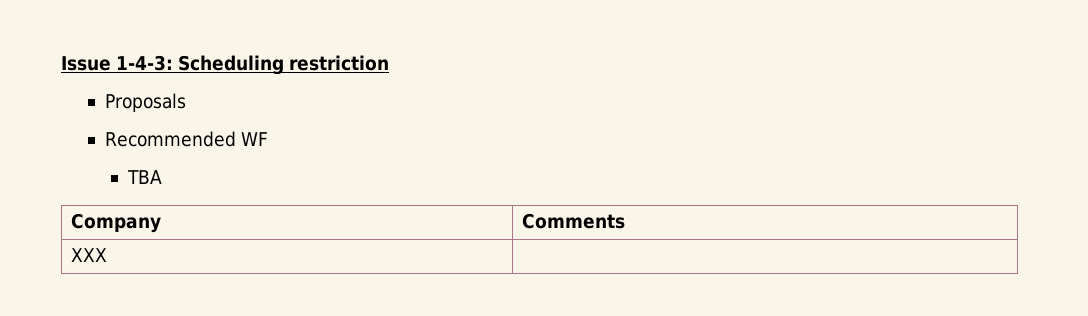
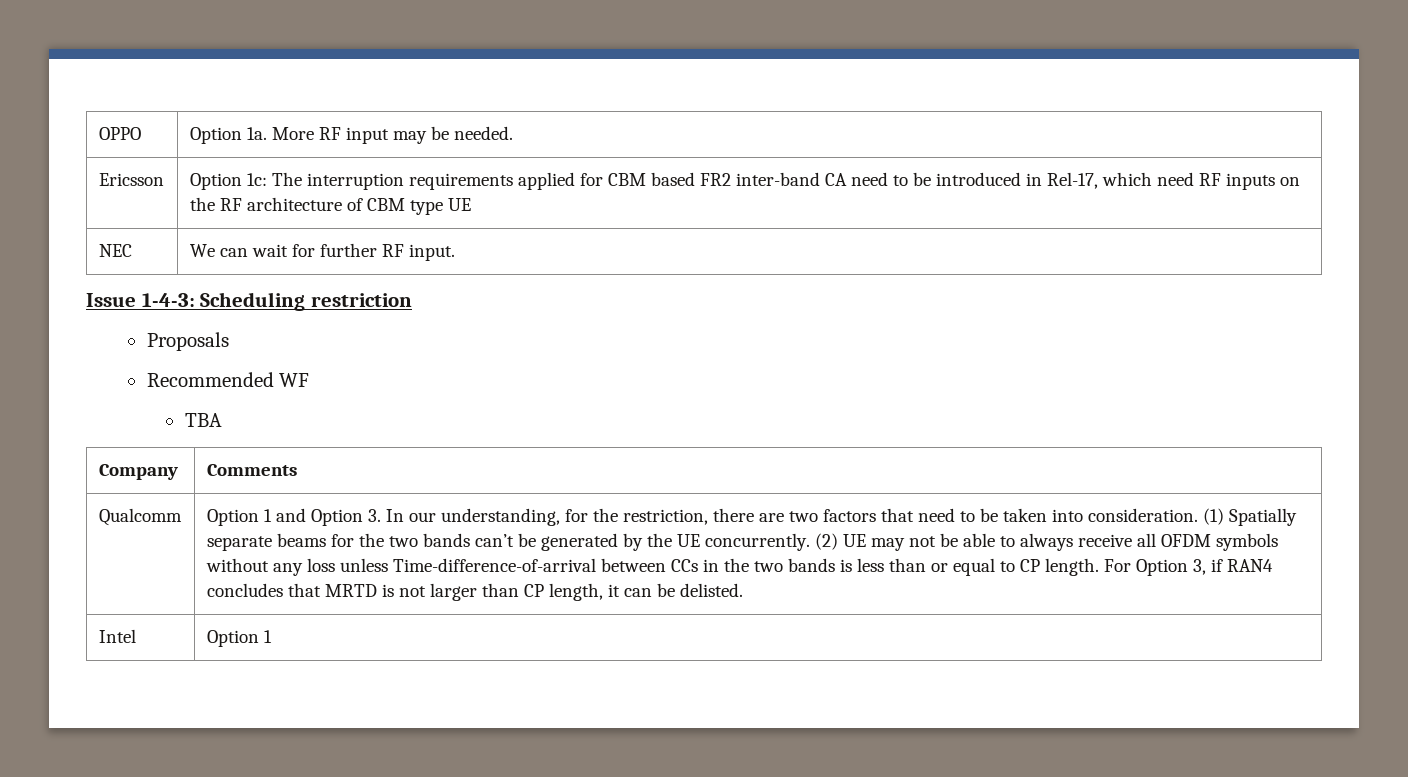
(61, 63) none -> [98,127,141,140] [189,126,513,144] [98,173,164,186] [189,172,1300,190] [189,197,471,215] [98,244,132,257] [189,243,455,261] OPPO | Option 1a. More RF input may be needed. // Ericsson | Option 1c: The interruption requirements applied for CBM based FR2 inter-band CA need to be introduced in Rel-17, which need RF inputs on the RF architecture of CBM type UE // NEC | We can wait for further RF input. //
[71,248,108,262] XXX | -> [98,508,182,526] [206,508,1297,526] [206,533,1278,551] [205,558,1273,576] [206,583,743,601] [98,629,136,643] [206,630,272,647] Qualcomm | Option 1 and Option 3. In our understanding, for the restriction, there are two factors that need to be taken into consideration. (1) Spatially separate beams for the two bands can’t be generated by the UE concurrently. (2) UE may not be able to always receive all OFDM symbols without any loss unless Time-difference-of-arrival between CCs in the two bands is less than or equal to CP length. For Option 3, if RAN4 concludes that MRTD is not larger than CP length, it can be delisted. // Intel | Option 1

